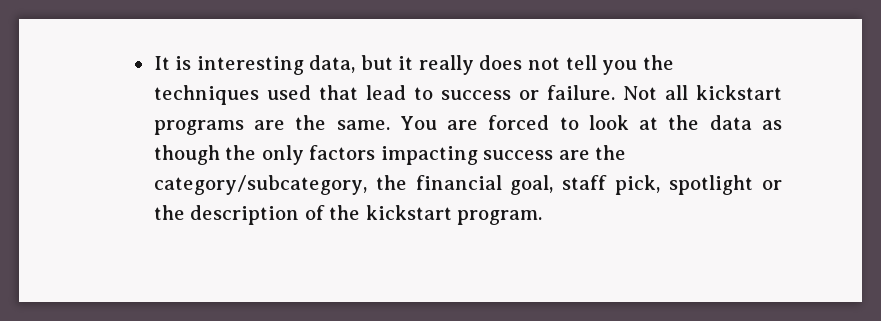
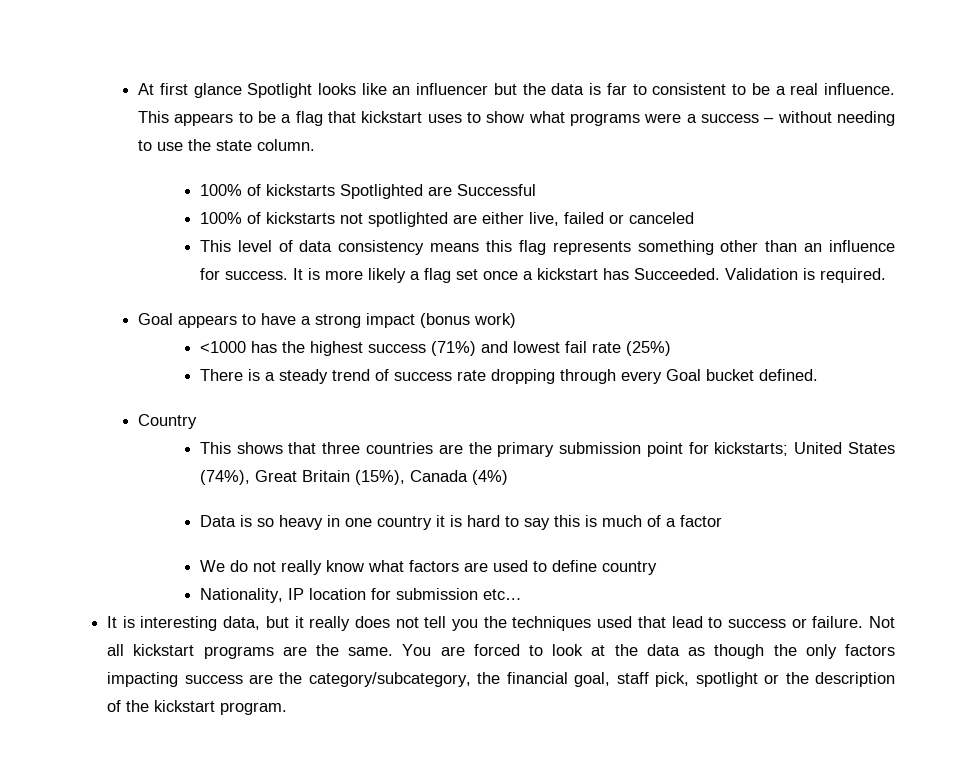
(153, 63) none -> [138,83,896,98] [138,111,895,126] [138,139,316,151] [199,184,536,199] [199,212,694,227] [199,240,896,255] [199,268,886,283] [138,313,517,328] [199,341,671,356] [199,369,818,384] [138,414,198,429] [199,442,895,457] [199,470,508,485] [199,515,722,530] [199,560,657,575] [199,588,522,603] At first glance Spotlight looks like an influencer but the data is far to consistent to be a real influence. This appears to be a flag that kickstart uses to show what programs were a success – without needing to use the state column. // 100% of kickstarts Spotlighted are Successful // 100% of kickstarts not spotlighted are either live, failed or canceled // This level of data consistency means this flag represents something other than an influence for success. It is more likely a flag set once a kickstart has Succeeded. Validation is required. // Goal appears to have a strong impact (bonus work) // <1000 has the highest success (71%) and lowest fail rate (25%) // There is a steady trend of success rate dropping through every Goal bucket defined. // Country // This shows that three countries are the primary submission point for kickstarts; United States (74%), Great Britain (15%), Canada (4%) // Data is so heavy in one country it is hard to say this is much of a factor // We do not really know what factors are used to define country // Nationality, IP location for submission etc… //

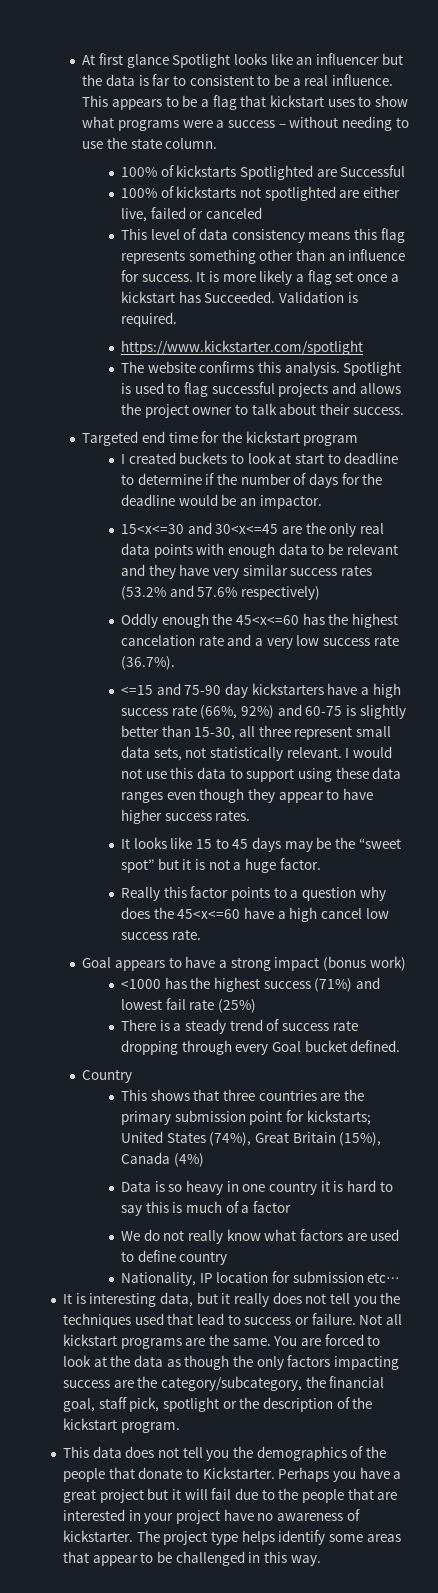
(886, 275) none -> [121,340,364,355] [121,361,402,376] [121,382,401,397] [121,403,404,418] [82,431,359,446] [121,452,399,464] [121,473,383,488] [121,494,322,509] [121,522,384,537] [121,543,398,558] [121,564,372,579] [121,585,321,600] [121,613,398,628] [121,634,399,649] [121,656,176,670] [121,683,401,698] [121,704,406,719] [121,725,391,740] [121,746,392,761] [121,767,402,782] [121,788,373,803] [121,809,251,824] [121,837,401,852] [121,858,321,873] [121,886,386,901] [121,907,389,922] [121,929,201,940] // https://www.kickstarter.com/spotlight // The website confirms this analysis. Spotlight is used to flag successful projects and allows the project owner to talk about their success. // Targeted end time for the kickstart program // I created buckets to look at start to deadline to determine if the number of days for the deadline would be an impactor. // 15<x<=30 and 30<x<=45 are the only real data points with enough data to be relevant and they have very similar success rates (53.2% and 57.6% respectively) // Oddly enough the 45<x<=60 has the highest cancelation rate and a very low success rate (36.7%). // <=15 and 75-90 day kickstarters have a high success rate (66%, 92%) and 60-75 is slightly better than 15-30, all three represent small data sets, not statistically relevant. I would not use this data to support using these data ranges even though they appear to have higher success rates. // It looks like 15 to 45 days may be the “sweet spot” but it is not a huge factor. // Really this factor points to a question why does the 45<x<=60 have a high cancel low success rate.
(288, 708) none -> [63,1446,386,1461] [63,1467,402,1482] [63,1488,398,1503] [63,1509,360,1524] [63,1530,401,1545] [63,1551,321,1566] // This data does not tell you the demographics of the people that donate to Kickstarter. Perhaps you have a great project but it will fail due to the people that are interested in your project have no awareness of kickstarter. The project type helps identify some areas that appear to be challenged in this way.

